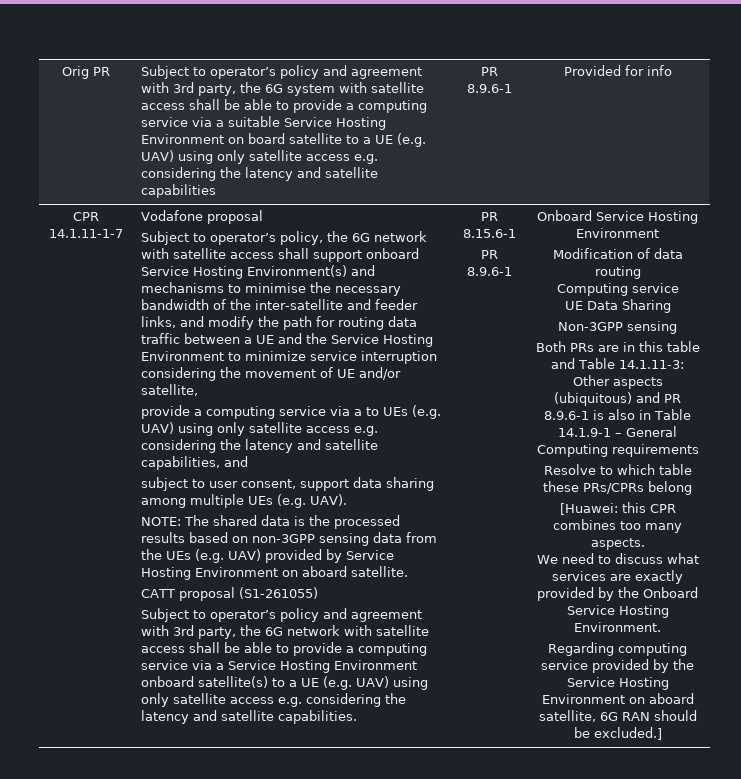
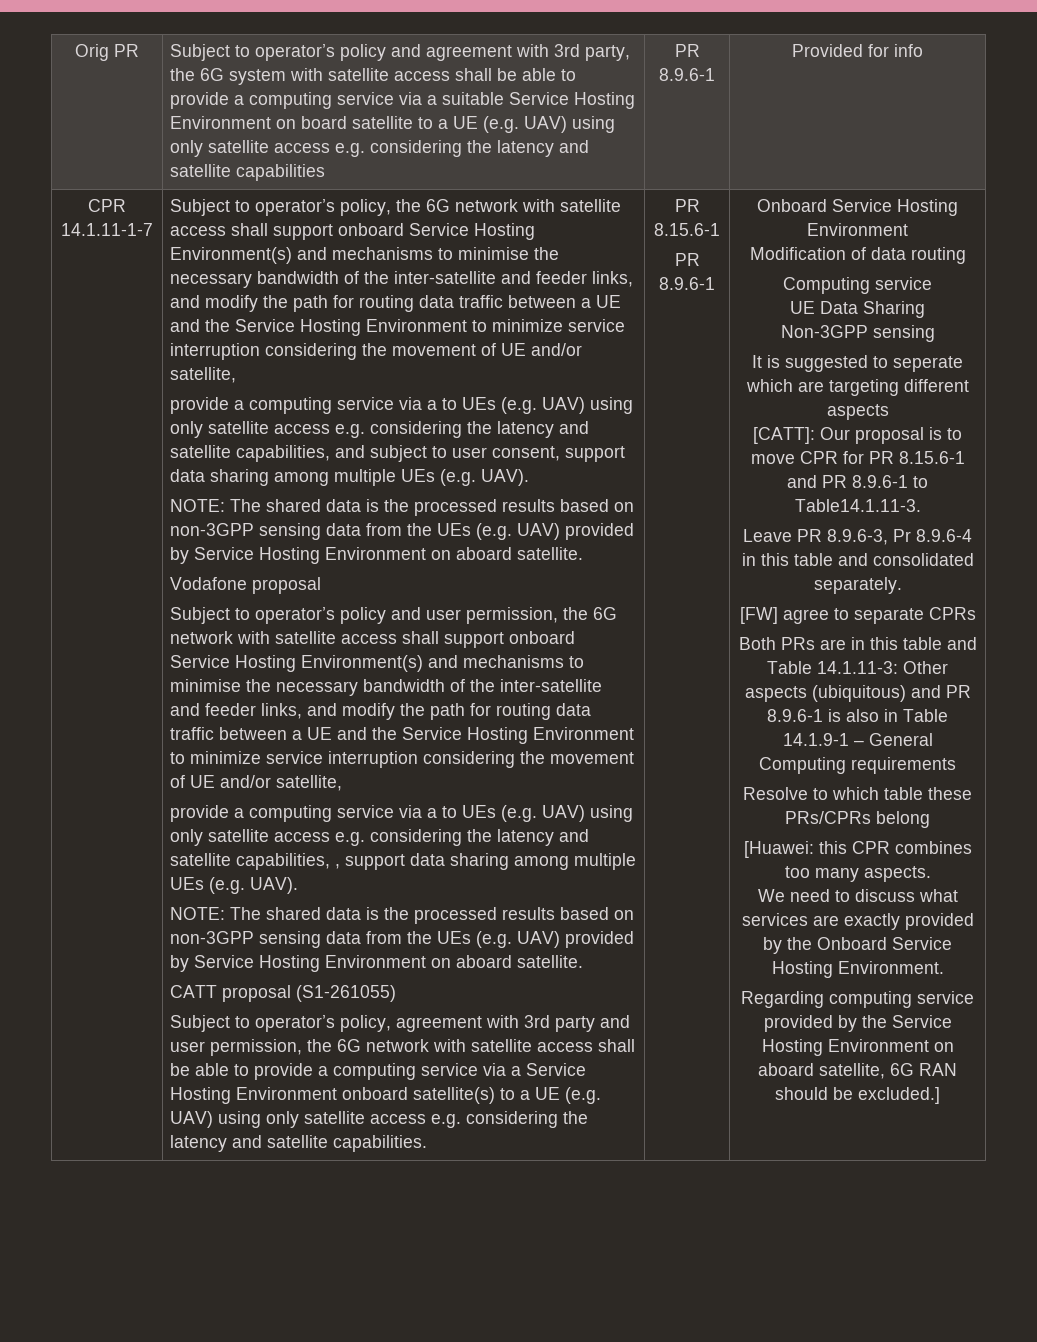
[140,210,263,224] Vodafone proposal // -> (153, 229) none
(248, 461) // -> (366, 451) none
(408, 571) none -> [170,577,322,594] [170,607,618,624] [170,631,576,648] [170,655,585,672] [170,679,603,696] [170,703,592,720] [170,727,635,744] [170,751,635,768] [170,775,343,791] [170,805,634,822] [170,829,590,846] [170,853,637,870] [170,877,299,894] [170,907,635,924] [170,931,635,948] [170,955,584,972] // Vodafone proposal // Subject to operator’s policy and user permission, the 6G network with satellite access shall support onboard Service Hosting Environment(s) and mechanisms to minimise the necessary bandwidth of the inter-satellite and feeder links, and modify the path for routing data traffic between a UE and the Service Hosting Environment to minimize service interruption considering the movement of UE and/or satellite, // provide a computing service via a to UEs (e.g. UAV) using only satellite access e.g. considering the latency and satellite capabilities, , support data sharing among multiple UEs (e.g. UAV). // NOTE: The shared data is the processed results based on non-3GPP sensing data from the UEs (e.g. UAV) provided by Service Hosting Environment on aboard satellite.
[279,608,422,622] [140,625,236,639] policy and agreement with 3rd party, -> [340,1015,631,1032] [170,1039,303,1056] policy, agreement with 3rd party and user permission,
(677, 327) none -> [752,355,964,372] [745,379,969,396] [826,404,889,420] [753,427,963,444] [750,451,965,464] [787,475,929,488] [794,499,921,512] [743,529,973,545] [741,553,974,566] [813,577,902,594] [739,607,976,624] // It is suggested to seperate which are targeting different aspects // [CATT]: Our proposal is to move CPR for PR 8.15.6-1 and PR 8.9.6-1 to Table14.1.11-3. // Leave PR 8.9.6-3, Pr 8.9.6-4 in this table and consolidated separately. // [FW] agree to separate CPRs

